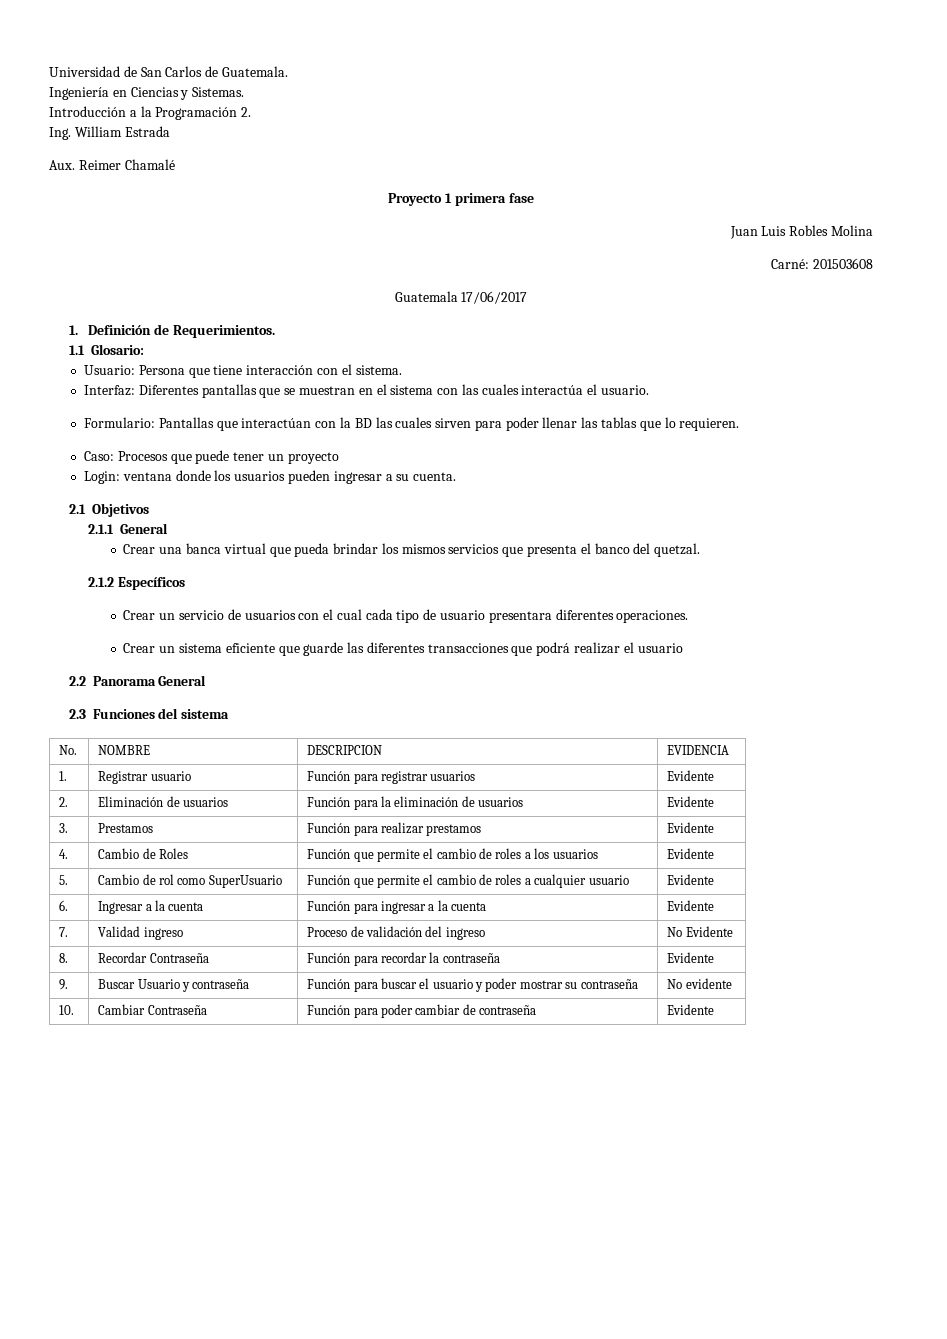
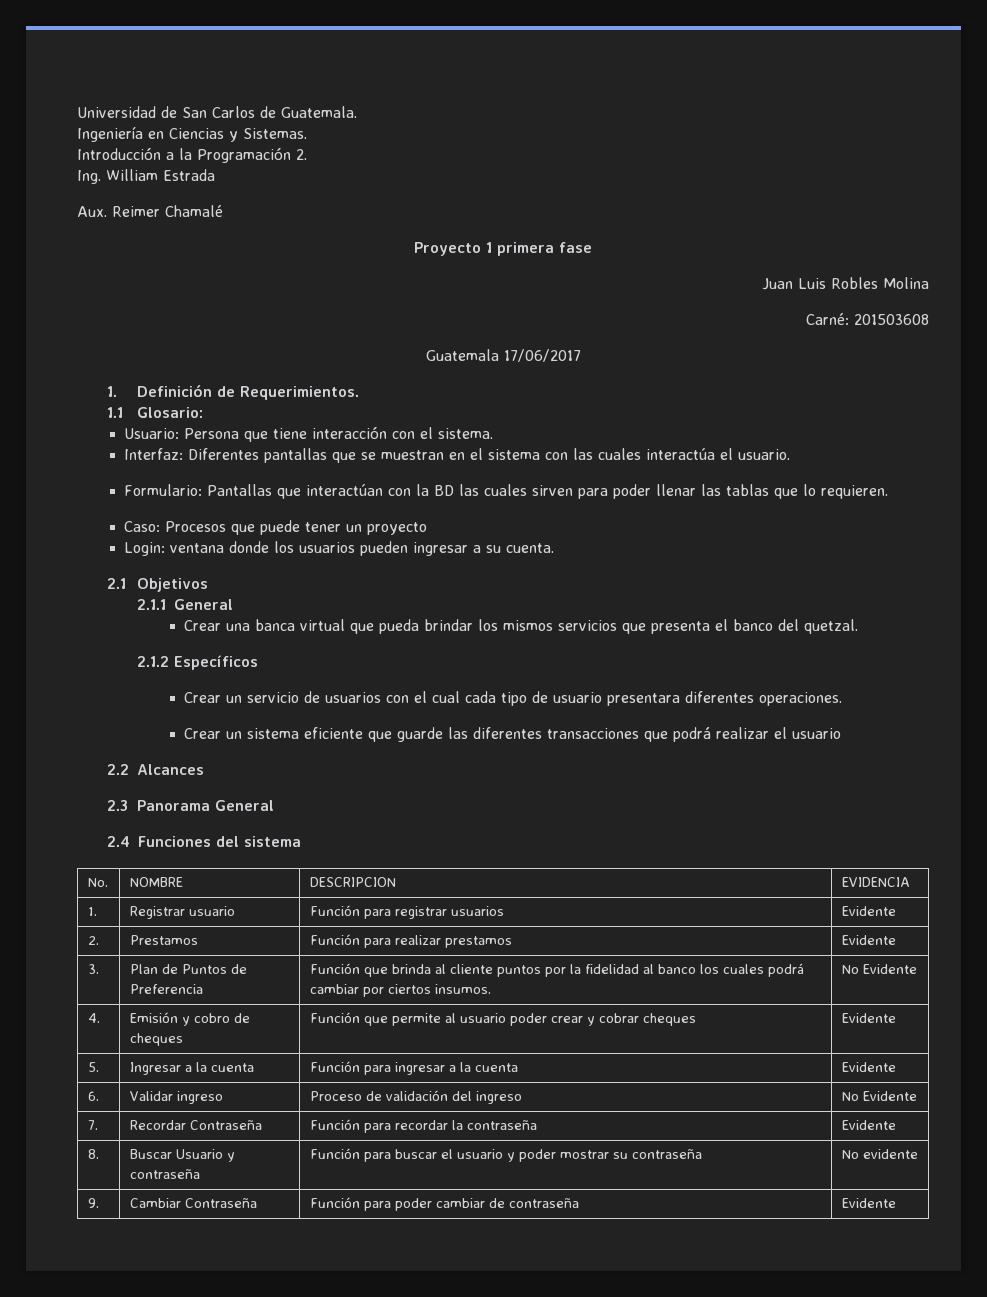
(86, 681) none -> [136,764,204,775] [106,800,128,811] Alcances // 2.3
[68,709,86,719] 2.3 -> [106,836,130,847] 2.4
[98,796,228,807] [307,796,524,810] [667,796,715,807] [59,823,69,833] | Eliminación de usuarios | Función para la eliminación de usuarios | Evidente // 3. -> (99, 940) none
[59,849,69,859] [98,848,188,859] [307,848,598,862] [667,848,715,859] [59,875,69,885] [98,874,282,888] [307,874,629,888] [667,874,715,885] [59,900,69,911] 4. | Cambio de Roles | Función que permite el cambio de roles a los usuarios | Evidente // 5. | Cambio de rol como SuperUsuario | Función que permite el cambio de roles a cualquier usuario | Evidente // 6. -> [87,964,99,974] [129,964,247,974] [129,984,203,994] [309,963,804,977] [309,984,491,997] [841,964,917,974] [87,1013,100,1023] [129,1012,250,1026] [129,1033,183,1046] [309,1012,696,1026] [841,1013,896,1023] [87,1062,99,1072] 3. | Plan de Puntos de Preferencia | Función que brinda al cliente puntos por la fidelidad al banco los cuales podrá cambiar por ciertos insumos. | No Evidente // 4. | Emisión y cobro de cheques | Función que permite al usuario poder crear y cobrar cheques | Evidente // 5.
[59,927,69,937] [98,926,141,937] 7. | Validad -> [87,1091,99,1101] [129,1091,173,1101] 6. | Validar
[59,953,69,963] 8. -> [87,1120,98,1130] 7.
[59,979,69,990] 9. -> [87,1149,99,1159] 8.
[59,1005,75,1015] 10. -> [87,1198,99,1208] 9.

